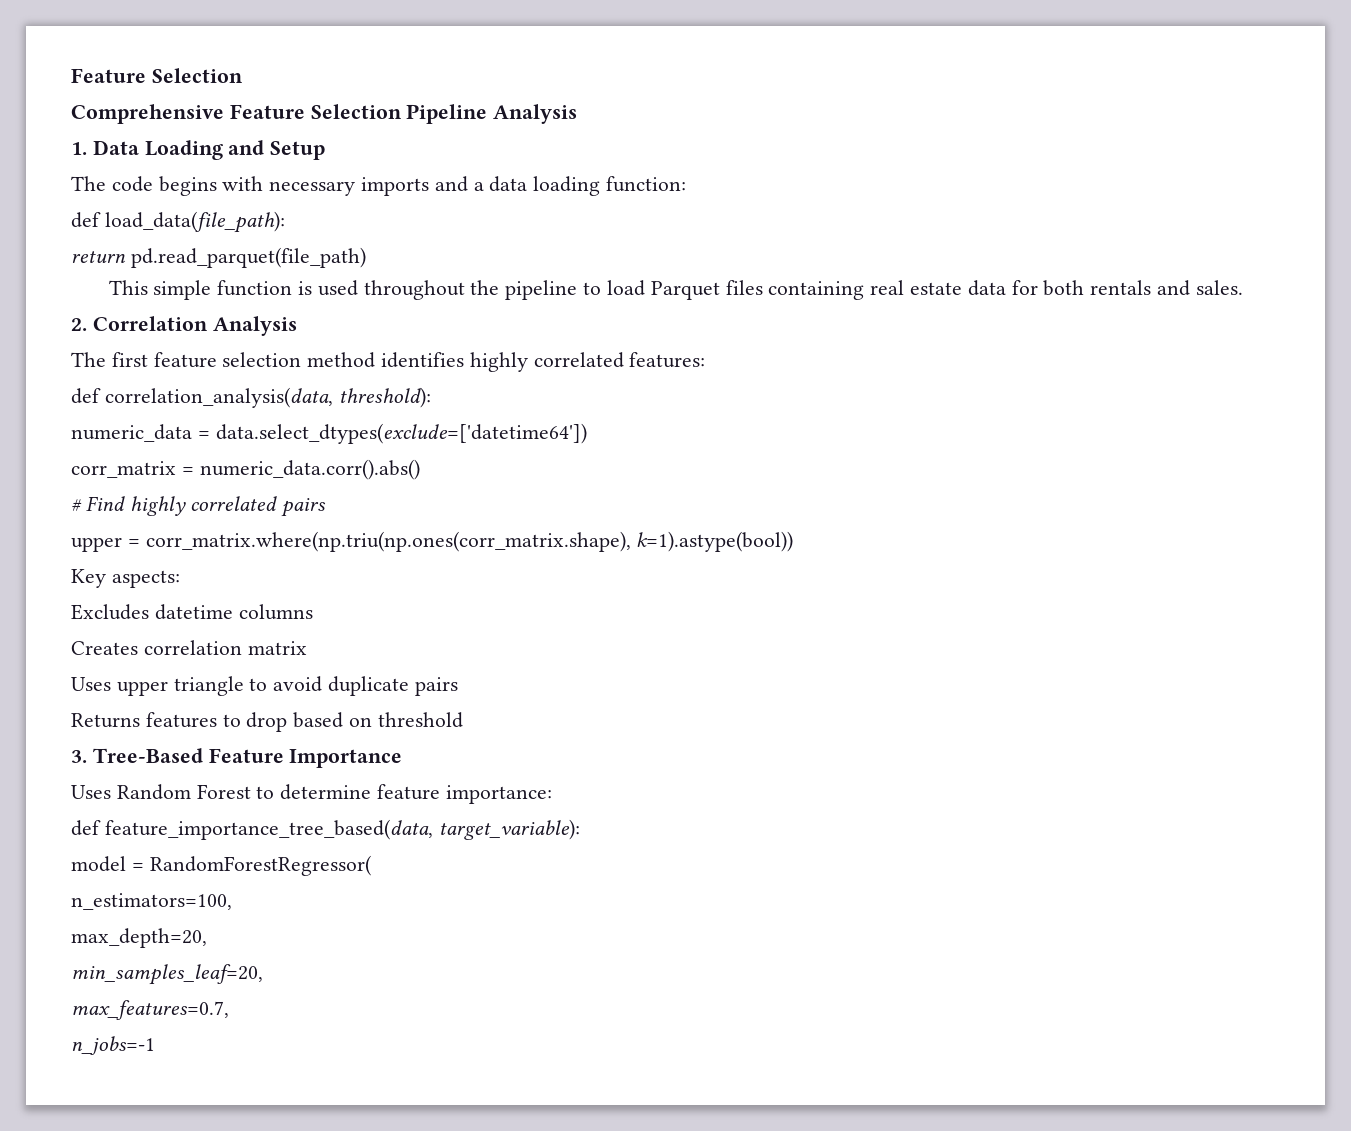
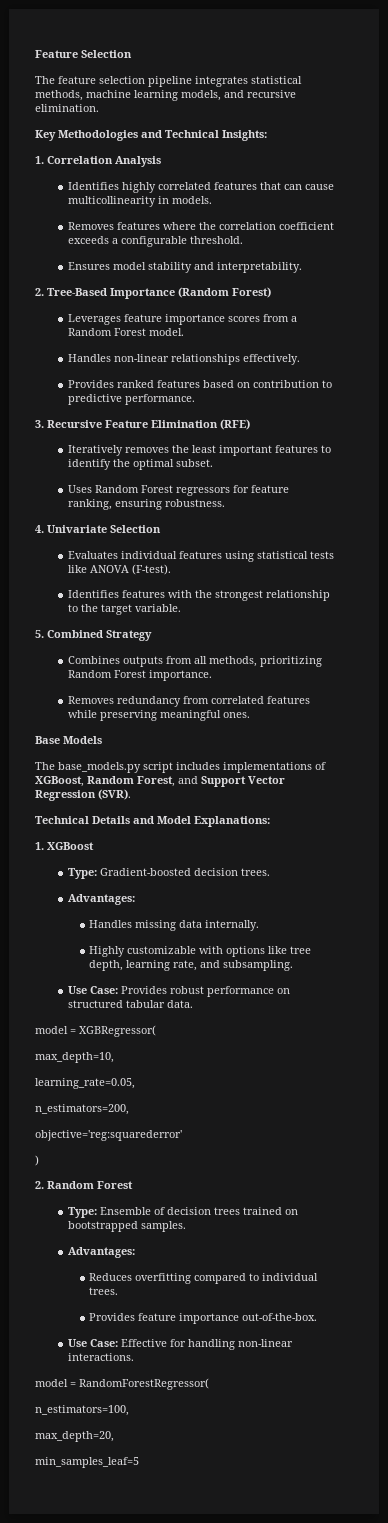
[71,104,578,124] [71,140,326,160] [71,176,687,196] [71,211,285,233] [71,247,366,268] [108,280,1243,300] [71,316,297,336] [71,352,706,372] [71,387,431,408] [71,423,587,444] [71,459,420,480] [71,496,327,517] [71,531,794,552] [71,569,180,588] [71,604,313,620] [71,640,307,655] [71,676,458,696] [71,712,463,732] [71,748,403,768] [71,784,552,804] [71,819,580,840] Comprehensive Feature Selection Pipeline Analysis // 1. Data Loading and Setup // The code begins with necessary imports and a data loading function: // def load_data(file_path): // return pd.read_parquet(file_path) // This simple function is used throughout the pipeline to load Parquet files containing real estate data for both rentals and sales. // 2. Correlation Analysis // The first feature selection method identifies highly correlated features: // def correlation_analysis(data, threshold): // numeric_data = data.select_dtypes(exclude=['datetime64']) // corr_matrix = numeric_data.corr().abs() // # Find highly correlated pairs // upper = corr_matrix.where(np.triu(np.ones(corr_matrix.shape), k=1).astype(bool)) // Key aspects: // Excludes datetime columns // Creates correlation matrix // Uses upper triangle to avoid duplicate pairs // Returns features to drop based on threshold // 3. Tree-Based Feature Importance // Uses Random Forest to determine feature importance: // def feature_importance_tree_based(data, target_variable): -> [35,76,302,87] [35,90,296,101] [35,104,99,112] [35,130,267,141] [35,156,161,167] [68,182,335,193] [68,196,213,207] [68,222,335,230] [68,236,244,247] [68,262,303,273] [35,287,271,299] [68,314,298,325] [68,328,185,336] [68,354,301,365] [68,380,333,388] [68,394,196,405] [35,419,250,430] [68,445,332,456] [68,459,214,470] [68,485,290,496] [68,499,226,510] [35,525,161,533] [68,551,335,562] [68,564,172,575] [68,590,331,601] [68,604,182,615] [35,630,152,641] [68,656,323,667] [68,670,213,681] [68,696,311,707] [68,710,251,721] [35,736,102,744] [35,762,326,773] [35,776,285,787] [35,789,131,801] [35,816,270,827] [35,842,94,850] [68,868,271,879] [68,894,136,905] [89,920,260,931] [89,946,312,957] [89,960,294,971] [68,986,291,997] [68,1000,194,1008] [35,1025,156,1037] [35,1052,114,1063] [35,1078,135,1089] [35,1104,129,1115] [35,1130,182,1141] [35,1155,39,1166] [35,1181,133,1189] [68,1207,299,1218] [68,1221,187,1232] [68,1247,136,1258] [89,1273,319,1284] [89,1287,119,1295] [89,1313,318,1324] [68,1339,294,1350] [68,1353,135,1361] The feature selection pipeline integrates statistical methods, machine learning models, and recursive elimination. // Key Methodologies and Technical Insights: // 1. Correlation Analysis // Identifies highly correlated features that can cause multicollinearity in models. // Removes features where the correlation coefficient exceeds a configurable threshold. // Ensures model stability and interpretability. // 2. Tree-Based Importance (Random Forest) // Leverages feature importance scores from a Random Forest model. // Handles non-linear relationships effectively. // Provides ranked features based on contribution to predictive performance. // 3. Recursive Feature Elimination (RFE) // Iteratively removes the least important features to identify the optimal subset. // Uses Random Forest regressors for feature ranking, ensuring robustness. // 4. Univariate Selection // Evaluates individual features using statistical tests like ANOVA (F-test). // Identifies features with the strongest relationship to the target variable. // 5. Combined Strategy // Combines outputs from all methods, prioritizing Random Forest importance. // Removes redundancy from correlated features while preserving meaningful ones. // Base Models // The base_models.py script includes implementations of XGBoost, Random Forest, and Support Vector Regression (SVR). // Technical Details and Model Explanations: // 1. XGBoost // Type: Gradient-boosted decision trees. // Advantages: // Handles missing data internally. // Highly customizable with options like tree depth, learning rate, and subsampling. // Use Case: Provides robust performance on structured tabular data. // model = XGBRegressor( // max_depth=10, // learning_rate=0.05, // n_estimators=200, // objective='reg:squarederror' // ) // 2. Random Forest // Type: Ensemble of decision trees trained on bootstrapped samples. // Advantages: // Reduces overfitting compared to individual trees. // Provides feature importance out-of-the-box. // Use Case: Effective for handling non-linear interactions.
[71,964,263,985] [71,1000,229,1020] [71,1036,155,1055] min_samples_leaf=20, // max_features=0.7, // n_jobs=-1 -> [35,1457,139,1468] min_samples_leaf=5

